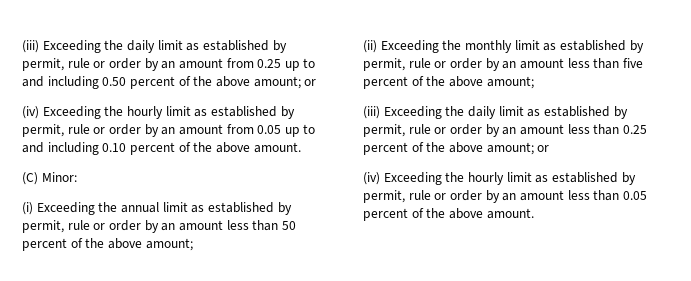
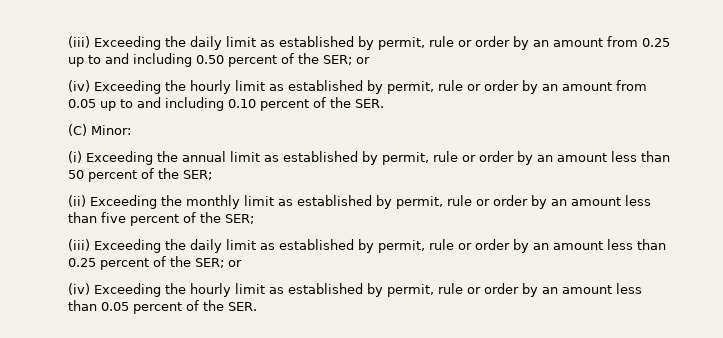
[215,76,301,89] above amount; -> [323,55,352,65] SER;
[215,142,301,153] above amount. -> [355,99,384,108] SER.
[107,238,193,251] above amount; -> [183,170,212,180] SER;
[448,76,534,89] above amount; -> [225,214,254,224] SER;
[448,142,534,155] above amount; -> [195,258,224,268] SER;
[448,208,534,219] above amount. -> [228,302,257,311] SER.

